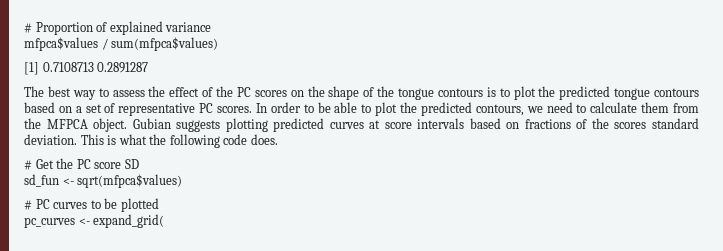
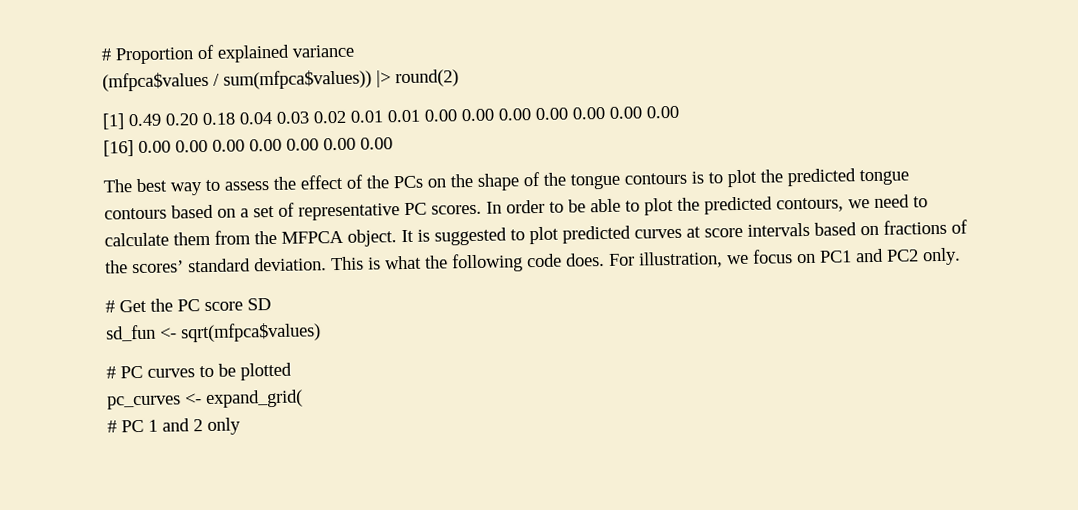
[24,37,219,51] [24,62,149,75] mfpca$values / sum(mfpca$values) // [1] 0.7108713 0.2891287 -> [102,69,459,92] [102,105,679,130] [103,137,393,157] (mfpca$values / sum(mfpca$values)) |> round(2) // [1] 0.49 0.20 0.18 0.04 0.03 0.02 0.01 0.01 0.00 0.00 0.00 0.00 0.00 0.00 0.00 // [16] 0.00 0.00 0.00 0.00 0.00 0.00 0.00
[236,87,287,97] PC scores -> [393,175,423,189] PCs
[132,118,268,132] Gubian suggests plotting -> [401,226,559,246] It is suggested to plot
[614,122,647,129] scores -> [132,260,184,274] scores’
(278, 139) none -> [608,247,961,269] For illustration, we focus on PC1 and PC2 only.
(165, 221) none -> [107,417,241,435] // # PC 1 and 2 only

